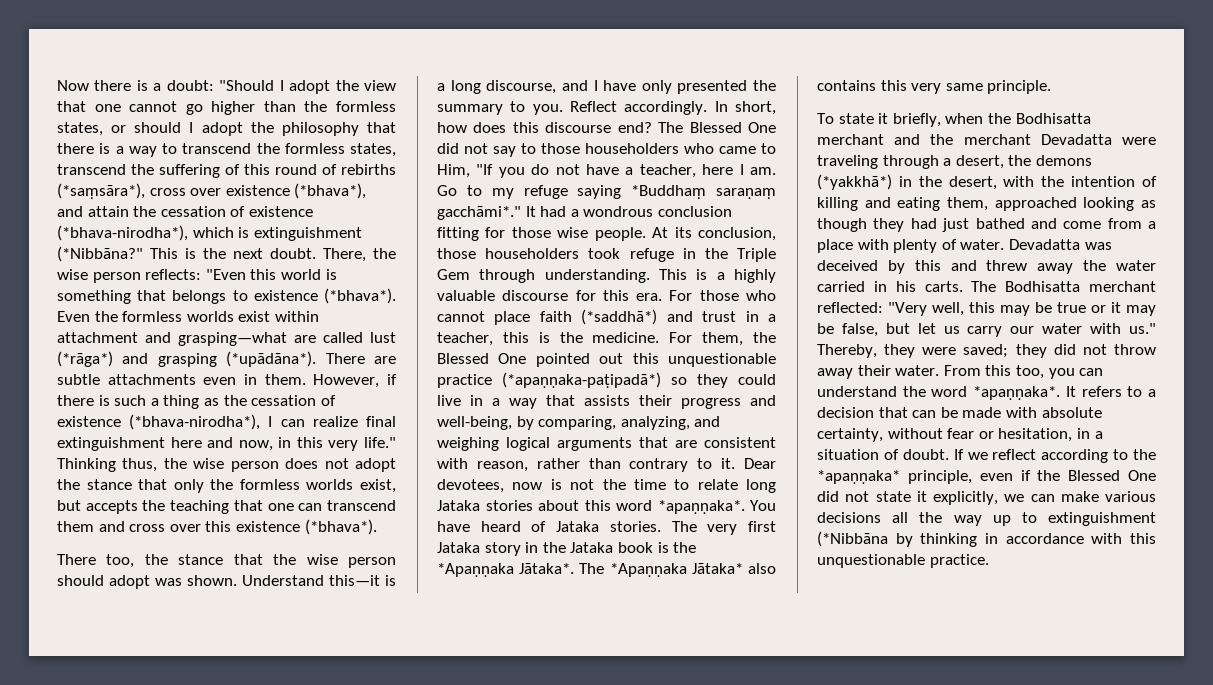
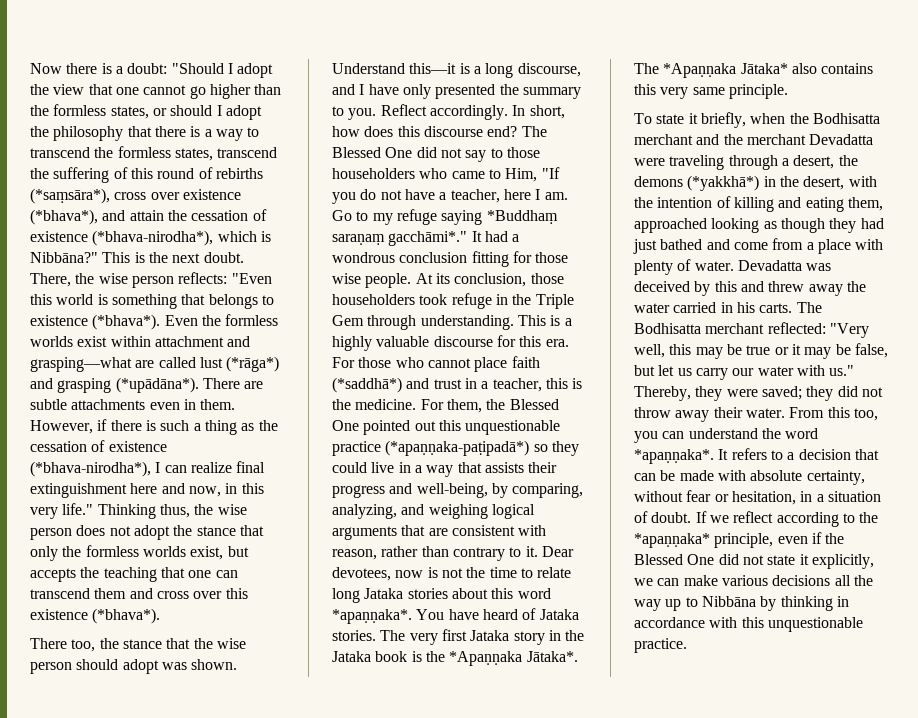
[253,227,362,241] [57,246,143,262] extinguishment (*Nibbāna?" -> [30,252,98,263] Nibbāna?"
[1048,512,1156,526] [817,531,888,547] extinguishment (*Nibbāna -> [701,596,756,607] Nibbāna

